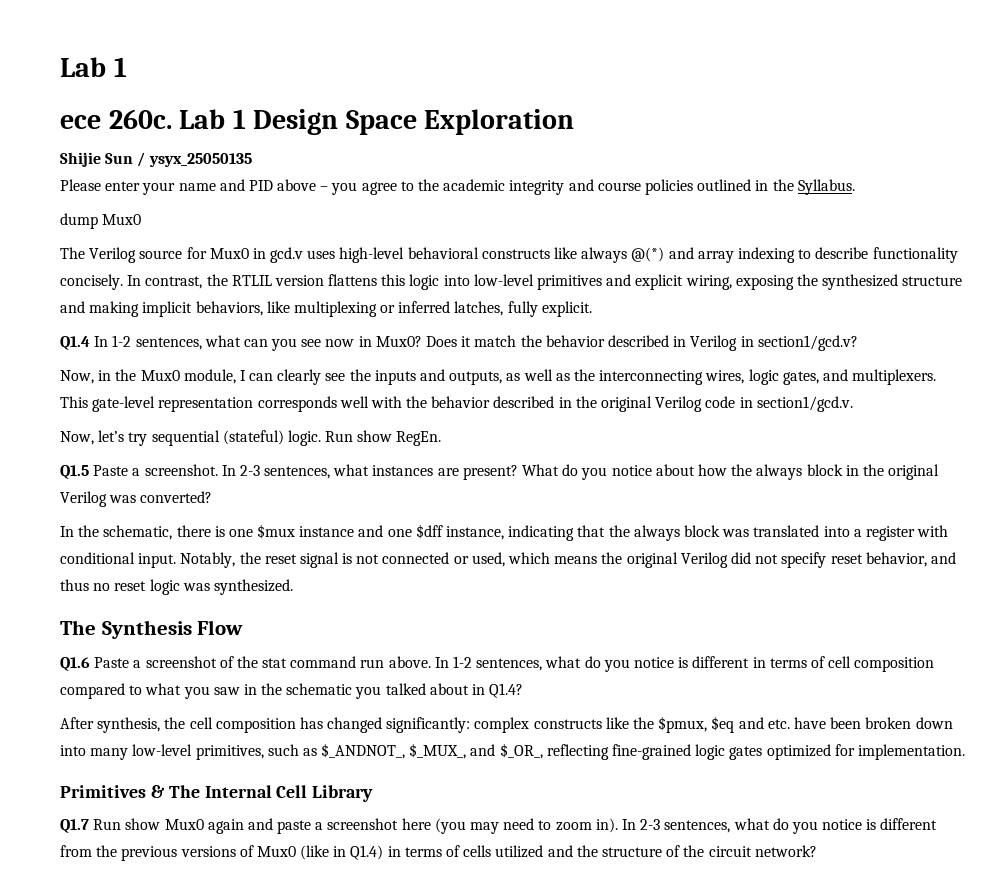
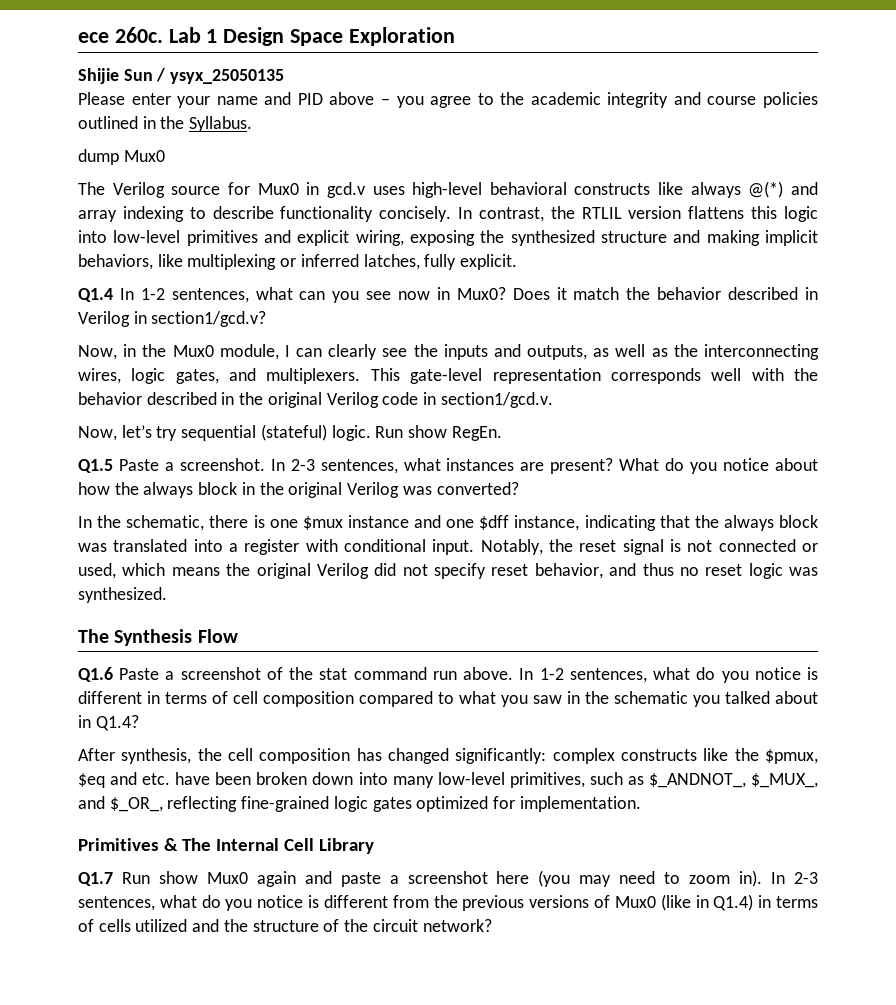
[60,57,127,77] Lab 1 // -> (78, 37) none

